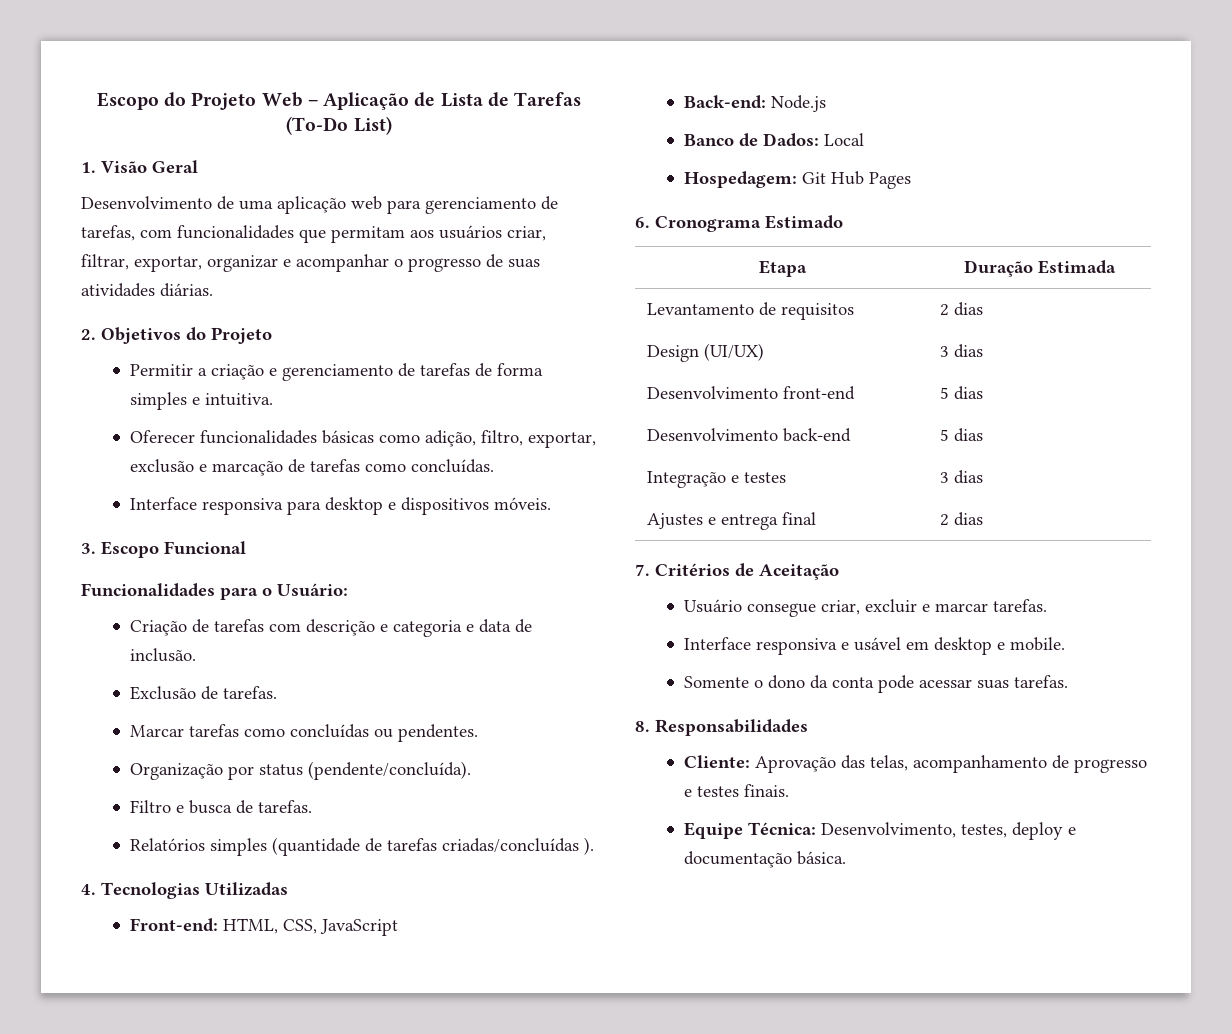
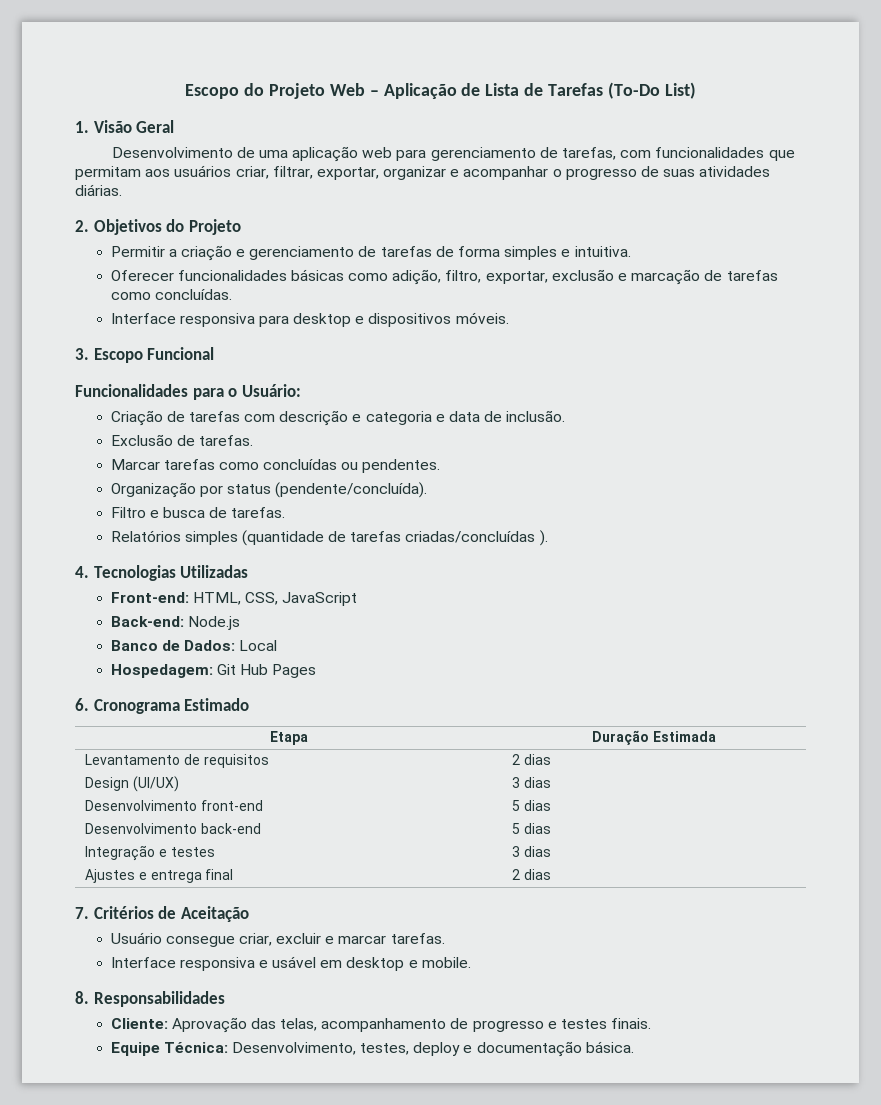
[683,675,1068,693] // Somente o dono da conta pode acessar suas tarefas. -> (471, 962) none

